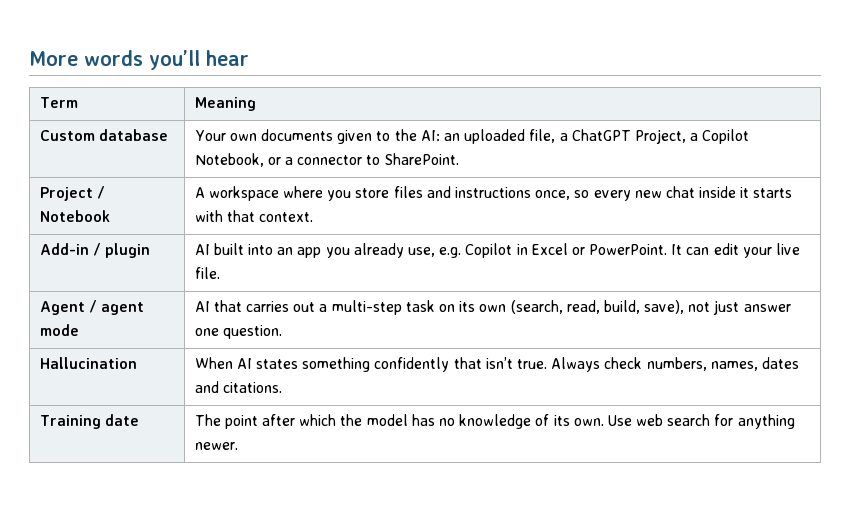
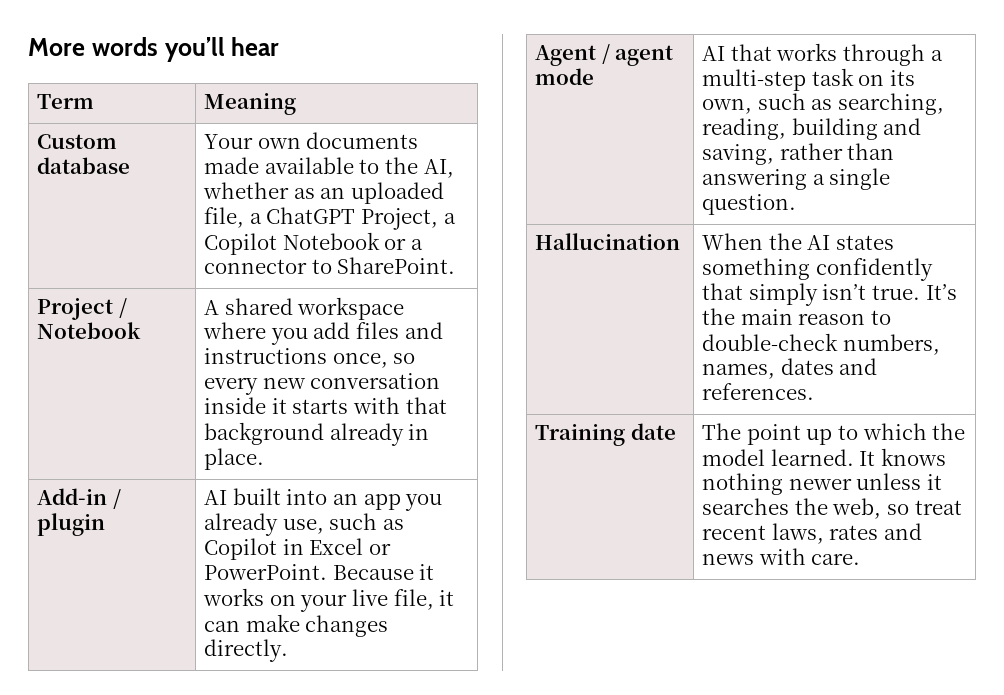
[337,129,440,144] given to the AI: -> [204,157,454,178] [203,182,315,199] made available to the AI, whether as
[194,153,264,167] Notebook, -> [282,232,380,250] Notebook
(205, 192) none -> [224,298,293,315] shared
[355,188,390,198] store -> [313,322,351,339] add
[665,186,695,198] chat -> [310,373,441,389] conversation
[259,212,314,222] context. -> [204,422,430,446] [204,448,265,470] background already in place.
[439,247,462,258] e.g. -> [329,513,405,530] such as
[671,243,801,258] [194,267,220,279] It can edit your live file. -> [332,564,435,580] [203,588,455,612] [204,614,389,637] [204,639,289,662] Because it works on your live file, it can make changes directly.
[246,301,316,312] carries out -> [776,43,926,66] works through
[479,300,791,315] [194,328,219,336] own (search, read, build, save), not just answer one -> [702,93,945,115] [702,118,922,140] [702,143,895,165] [702,168,891,190] own, such as searching, reading, building and saving, rather than answering a single
(233, 363) none -> [768,233,802,250] the
(482, 363) none -> [748,283,818,306] simply
[551,357,643,372] Always check -> [925,284,957,300] [702,308,892,325] [702,333,839,351] It’s the main reason to double-check
[222,382,282,393] citations. -> [702,383,815,400] references.
[262,414,296,426] after -> [806,425,859,445] up to
[411,414,795,429] [194,442,238,450] has no knowledge of its own. Use web search for anything newer. -> [770,448,947,466] [702,473,943,495] [702,498,962,519] [702,523,923,544] [702,548,861,565] learned. It knows nothing newer unless it searches the web, so treat recent laws, rates and news with care.

